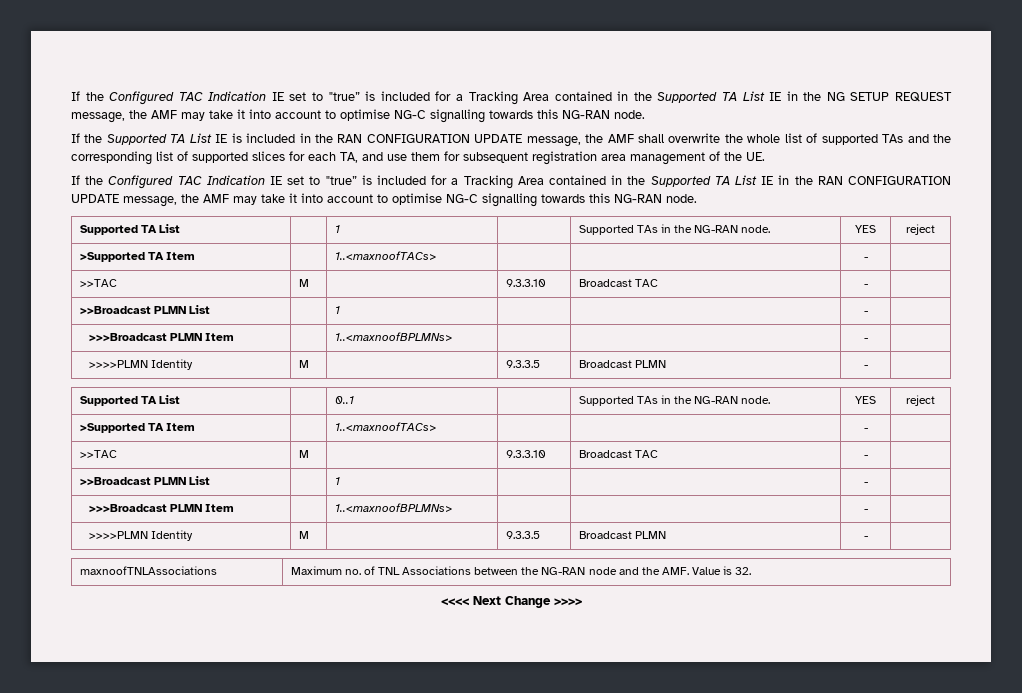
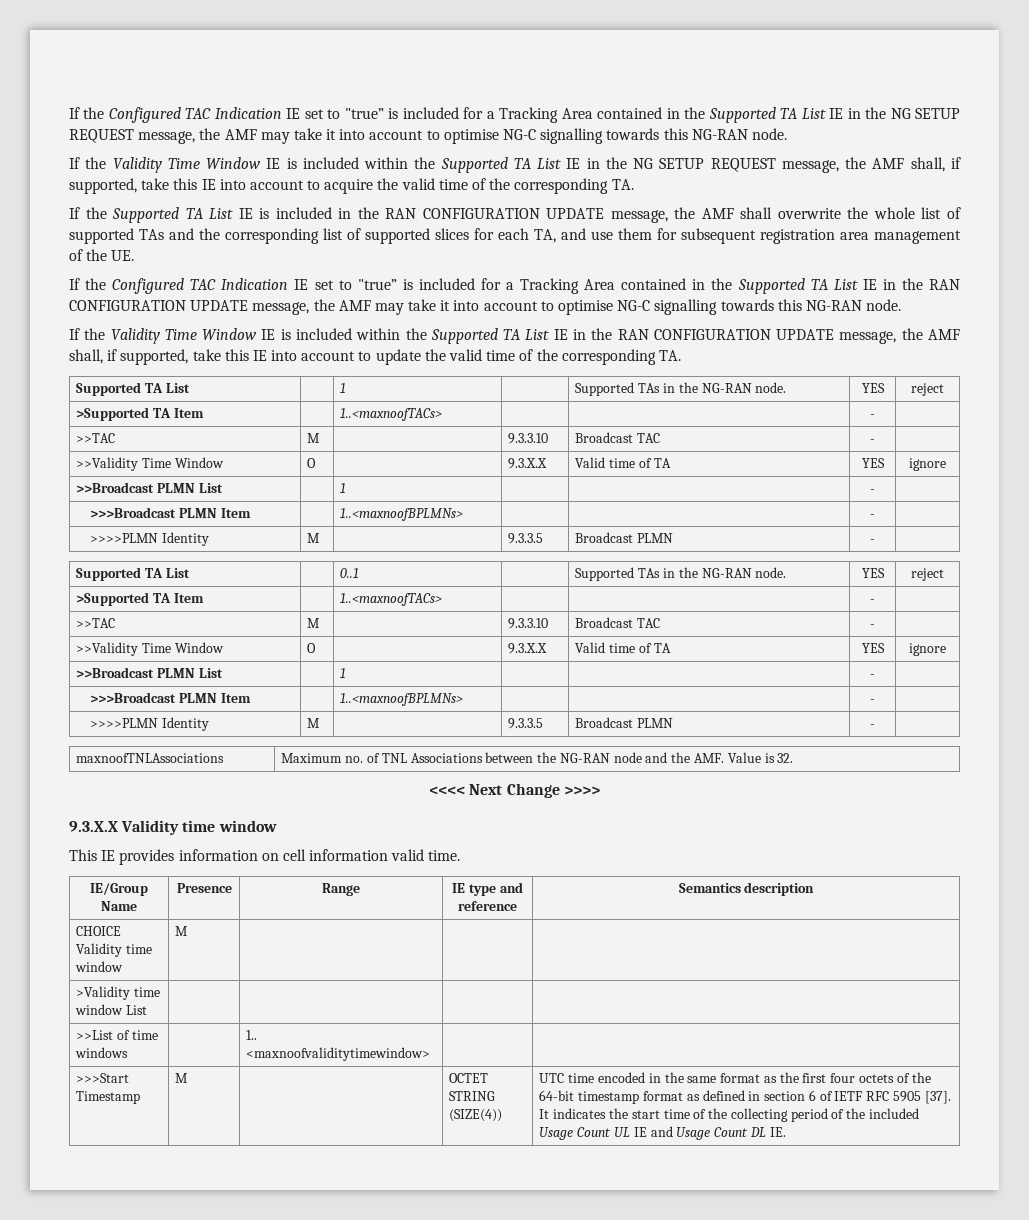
(645, 114) none -> [69,157,961,173] [69,178,634,194] // If the Validity Time Window IE is included within the Supported TA List IE in the NG SETUP REQUEST message, the AMF shall, if supported, take this IE into account to acquire the valid time of the corresponding TA.
(697, 198) none -> [69,328,961,344] [69,349,681,365] // If the Validity Time Window IE is included within the Supported TA List IE in the RAN CONFIGURATION UPDATE message, the AMF shall, if supported, take this IE into account to update the valid time of the corresponding TA.
(868, 285) none -> [76,457,224,471] [307,458,317,468] [508,458,548,469] [575,457,671,468] [861,458,885,468] [909,458,946,471] // >>Validity Time Window | O | | 9.3.X.X | Valid time of TA | YES | ignore
(868, 456) none -> [76,642,224,656] [307,643,317,653] [508,643,548,654] [575,642,671,653] [861,643,885,653] [909,643,946,656] // >>Validity Time Window | O | | 9.3.X.X | Valid time of TA | YES | ignore
(582, 602) none -> [69,820,277,835] [69,849,461,865] [90,883,148,896] [101,901,137,911] [176,883,232,893] [322,883,360,896] [452,882,523,896] [458,901,517,911] [678,882,815,896] [76,926,122,936] [76,943,153,957] [75,961,124,972] [175,926,189,936] [76,986,161,1000] [75,1004,148,1015] [76,1030,158,1040] [75,1047,129,1058] [246,1030,258,1040] [246,1047,431,1061] [76,1073,130,1083] [76,1091,141,1104] [175,1073,189,1083] [449,1073,489,1083] [449,1091,496,1101] [449,1109,503,1122] [539,1072,931,1083] [539,1090,951,1104] [539,1108,919,1122] [539,1126,786,1140] // 9.3.X.X Validity time window // This IE provides information on cell information valid time. // IE/Group Name | Presence | Range | IE type and reference | Semantics description // CHOICE Validity time window | M | | | // >Validity time window List | | | | // >>List of time windows | | 1.. <maxnoofvaliditytimewindow> | | // >>>Start Timestamp | M | | OCTET STRING (SIZE(4)) | UTC time encoded in the same format as the first four octets of the 64-bit timestamp format as defined in section 6 of IETF RFC 5905 [37]. It indicates the start time of the collecting period of the included Usage Count UL IE and Usage Count DL IE.

